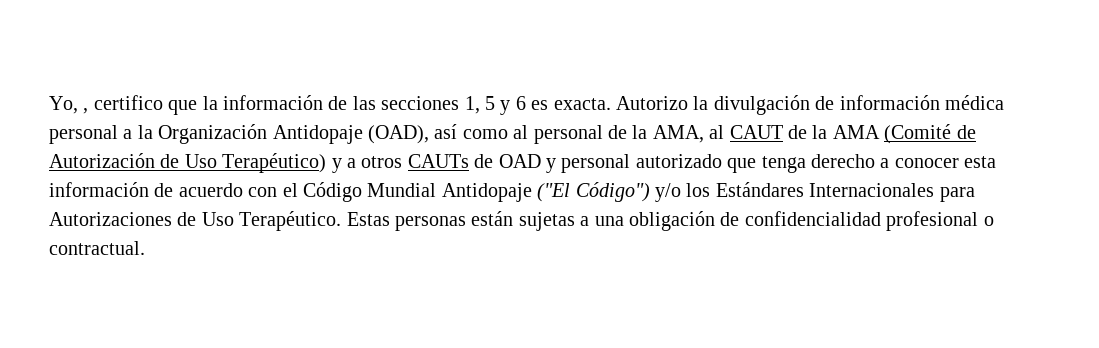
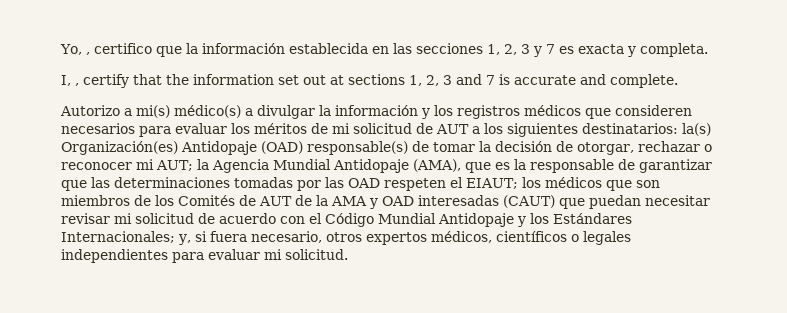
[328,96,348,110] de -> [288,43,389,54] establecida en
[484,95,1004,115] [49,124,976,144] [49,153,997,173] [49,182,149,197] 5 y 6 es exacta. Autorizo la divulgación de información médica personal a la Organización Antidopaje (OAD), así como al personal de la AMA, al CAUT de la AMA (Comité de Autorización de Uso Terapéutico) y a otros CAUTs de OAD y personal autorizado que tenga derecho a conocer esta información -> [503,43,708,57] [61,74,678,88] [60,105,692,119] [61,123,711,137] [61,141,712,155] [61,159,712,173] [61,177,660,191] [61,195,710,209] [61,213,194,224] 2, 3 y 7 es exacta y completa. // I, , certify that the information set out at sections 1, 2, 3 and 7 is accurate and complete. // Autorizo a mi(s) médico(s) a divulgar la información y los registros médicos que consideren necesarios para evaluar los méritos de mi solicitud de AUT a los siguientes destinatarios: la(s) Organización(es) Antidopaje (OAD) responsable(s) de tomar la decisión de otorgar, rechazar o reconocer mi AUT; la Agencia Mundial Antidopaje (AMA), que es la responsable de garantizar que las determinaciones tomadas por las OAD respeten el EIAUT; los médicos que son miembros de los Comités de AUT de la AMA y OAD interesadas (CAUT) que puedan necesitar revisar mi solicitud
[537,182,975,202] [49,211,994,231] [49,241,145,255] ("El Código") y/o los Estándares Internacionales para Autorizaciones de Uso Terapéutico. Estas personas están sujetas a una obligación de confidencialidad profesional o contractual. -> [517,213,632,227] [61,231,631,245] [61,249,348,263] y los Estándares Internacionales; y, si fuera necesario, otros expertos médicos, científicos o legales independientes para evaluar mi solicitud.

